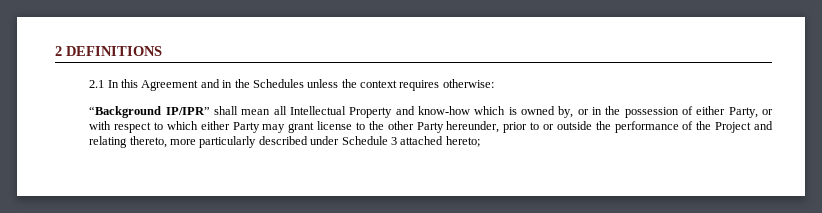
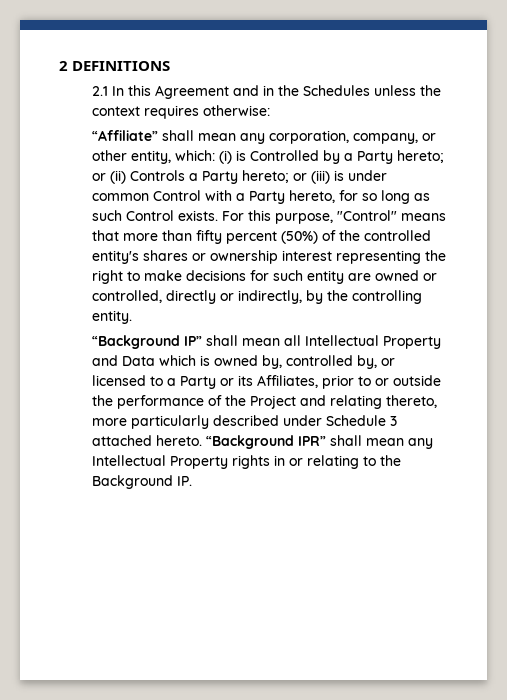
[89,106,210,118] // “Background IP/IPR” -> [92,130,437,144] [92,150,445,164] [92,170,388,184] [92,190,431,204] [92,210,447,224] [92,230,432,244] [92,250,447,264] [92,270,438,284] [92,290,423,304] [92,310,133,324] [92,335,203,349] // “Affiliate” shall mean any corporation, company, or other entity, which: (i) is Controlled by a Party hereto; or (ii) Controls a Party hereto; or (iii) is under common Control with a Party hereto, for so long as such Control exists. For this purpose, "Control" means that more than fifty percent (50%) of the controlled entity's shares or ownership interest representing the right to make decisions for such entity are owned or controlled, directly or indirectly, by the controlling entity. // “Background IP”
[418,106,471,115] know-how -> [122,356,156,366] Data
[577,106,773,118] [89,121,500,133] or in the possession of either Party, or with respect to which either Party may grant license to the other Party hereunder, -> [286,355,396,369] [92,375,319,389] controlled by, or licensed to a Party or its Affiliates,
[445,136,480,147] hereto; -> [156,435,434,449] [92,455,402,469] [92,475,193,489] hereto. “Background IPR” shall mean any Intellectual Property rights in or relating to the Background IP.

